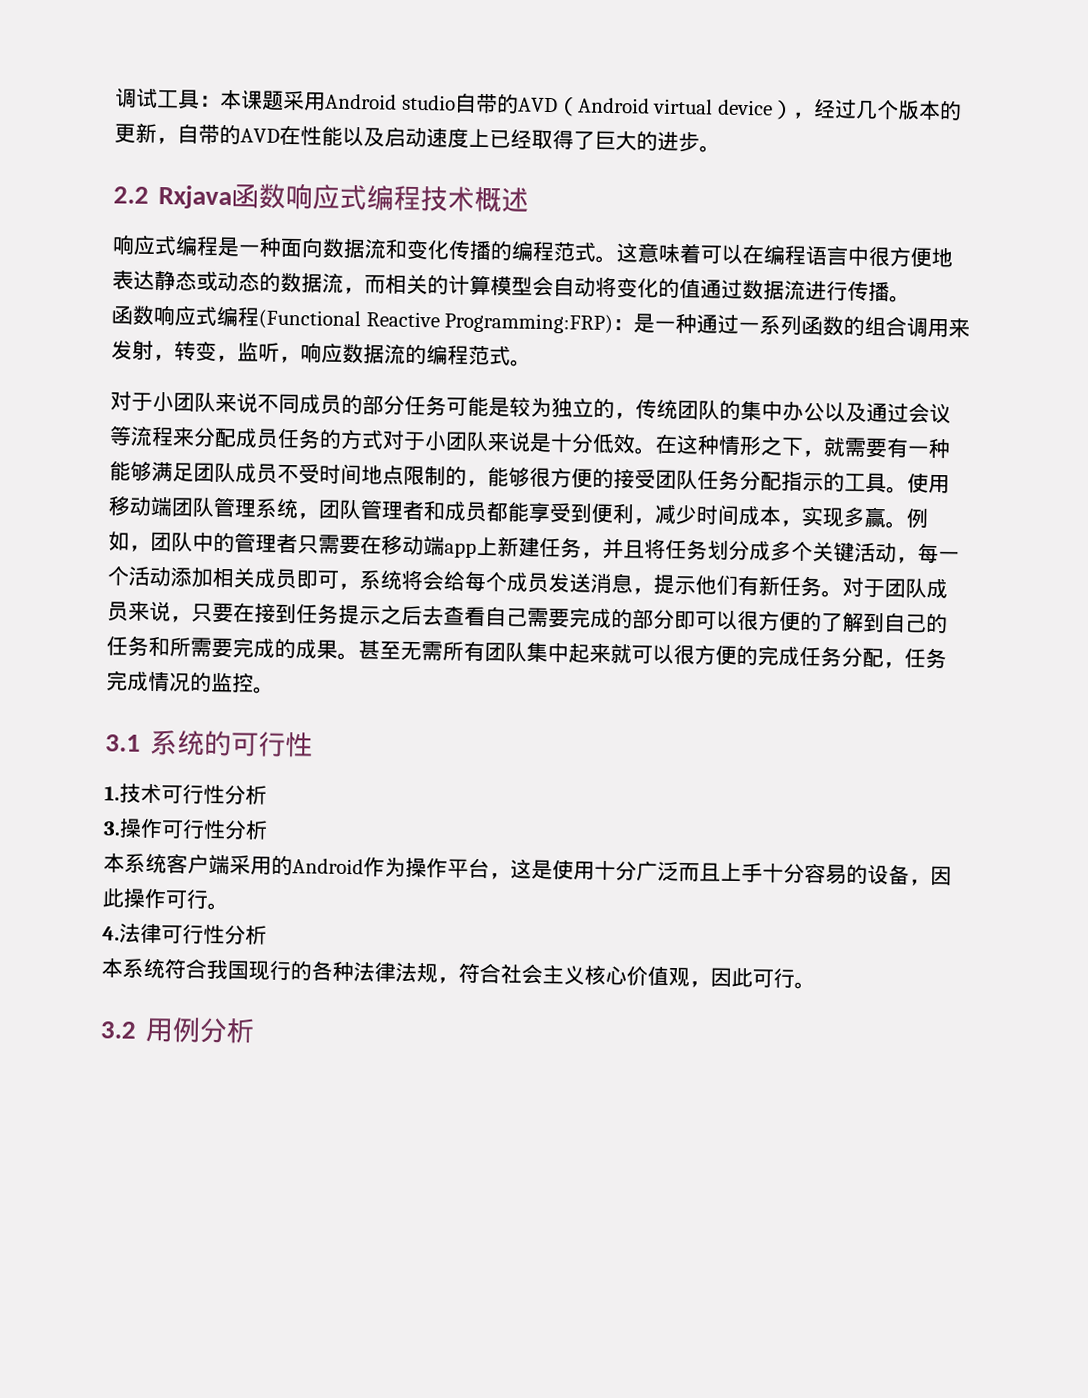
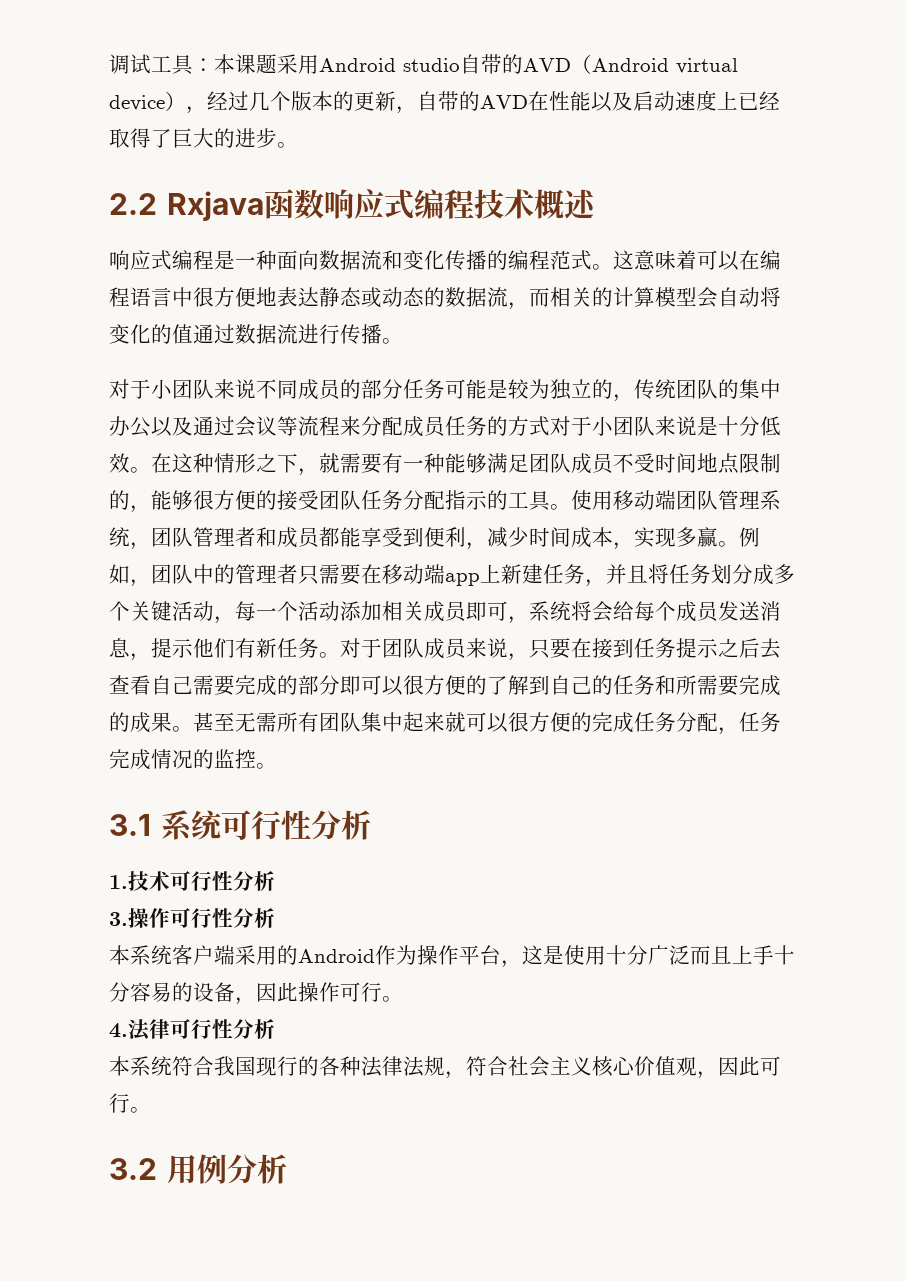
[111,304,971,338] [111,339,532,367] // 函数响应式编程(Functional Reactive Programming:FRP)：是一种通过一系列函数的组合调用来发射，转变，监听，响应数据流的编程范式。 -> (403, 341) none
[204,730,314,758] 的可行性 -> [221,810,372,840] 可行性分析

